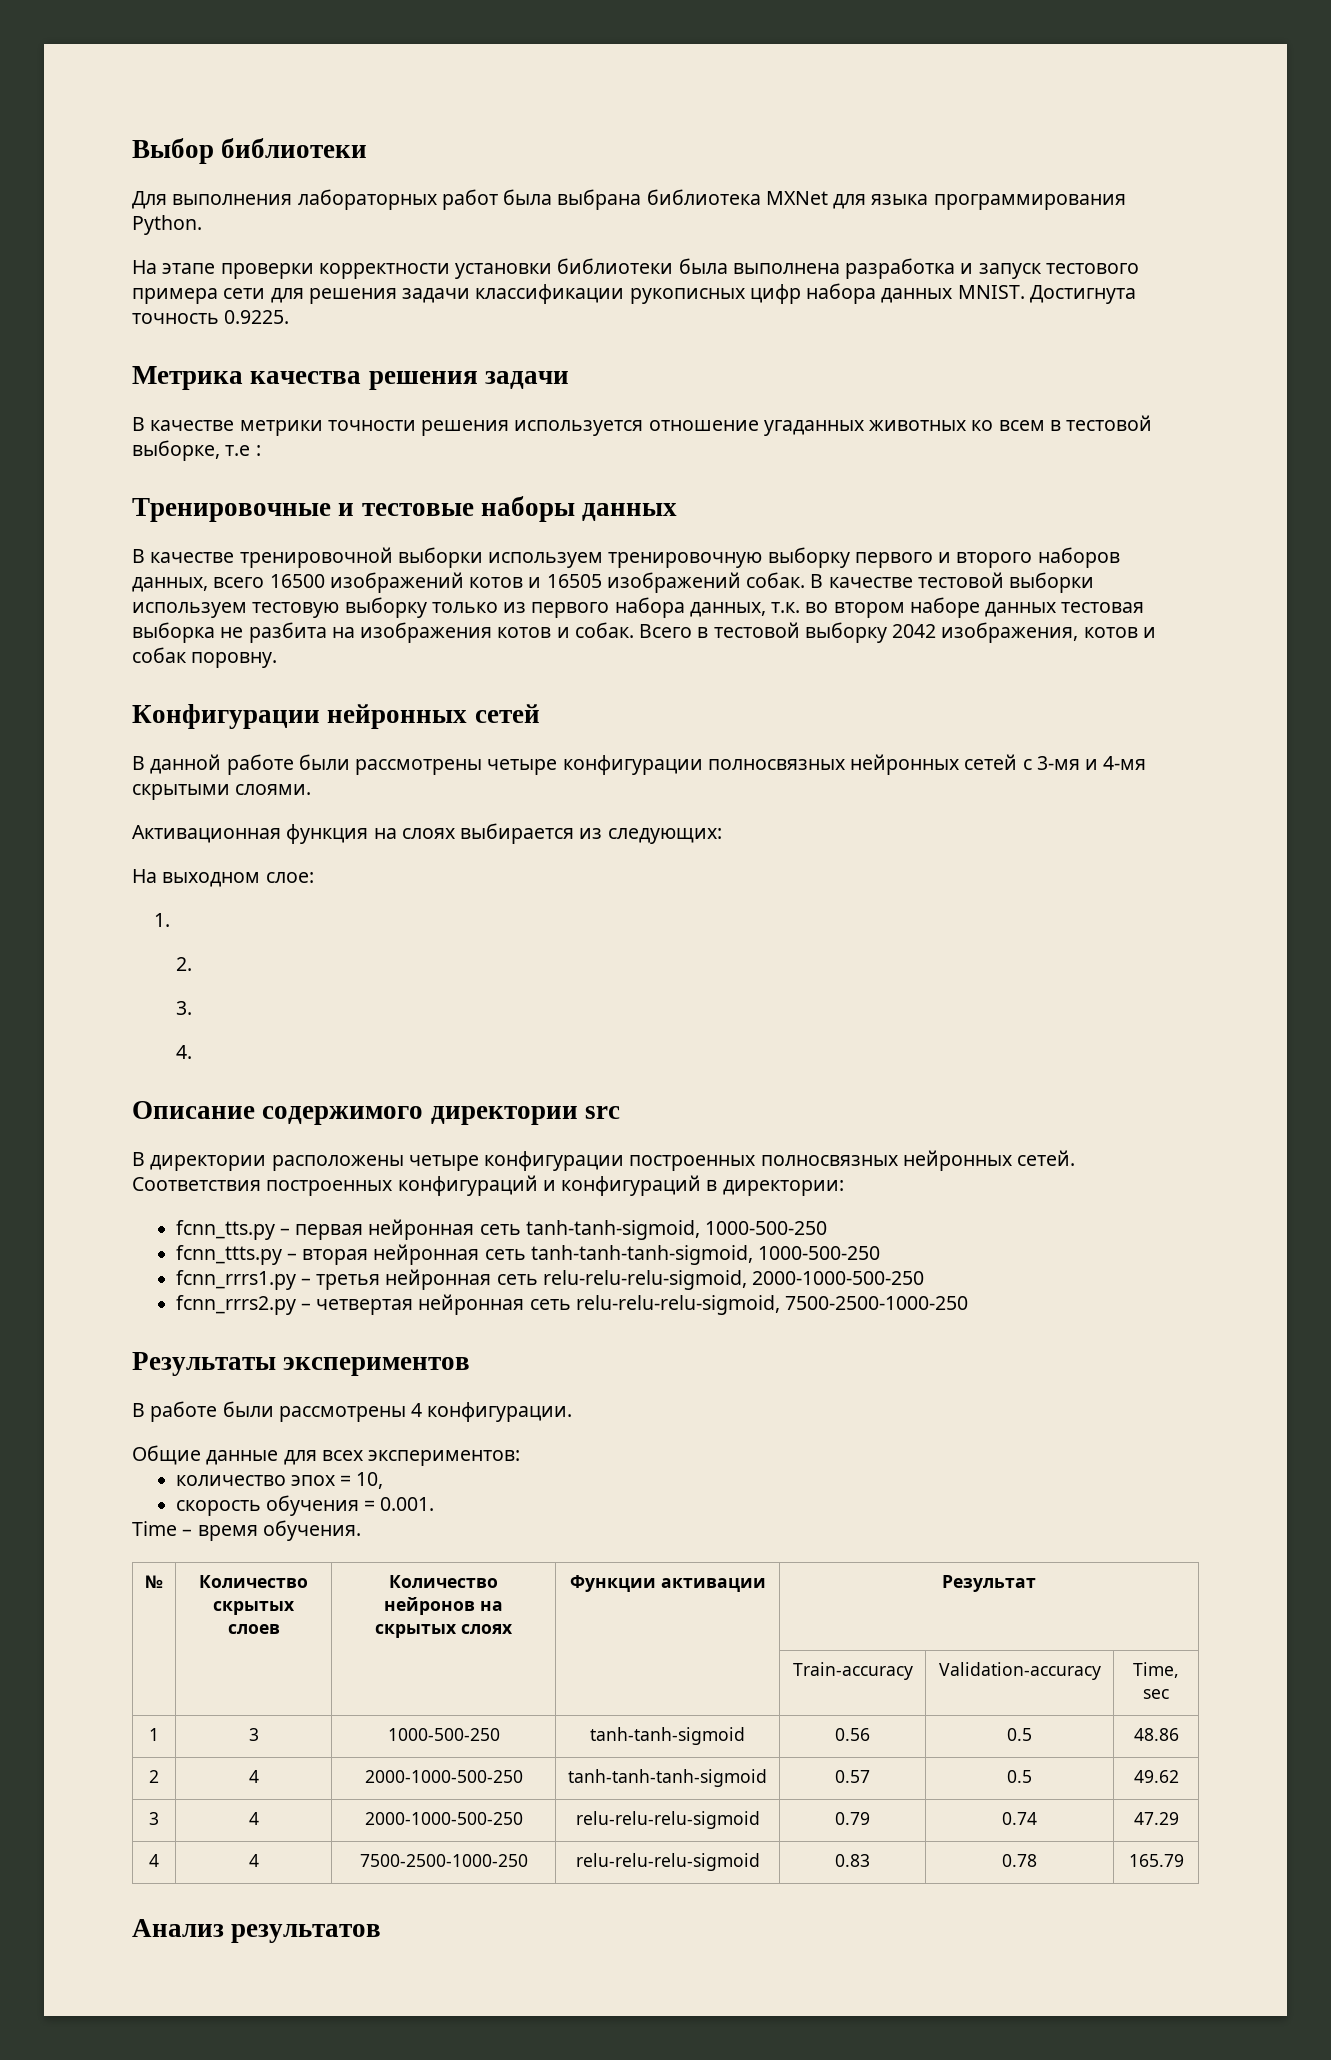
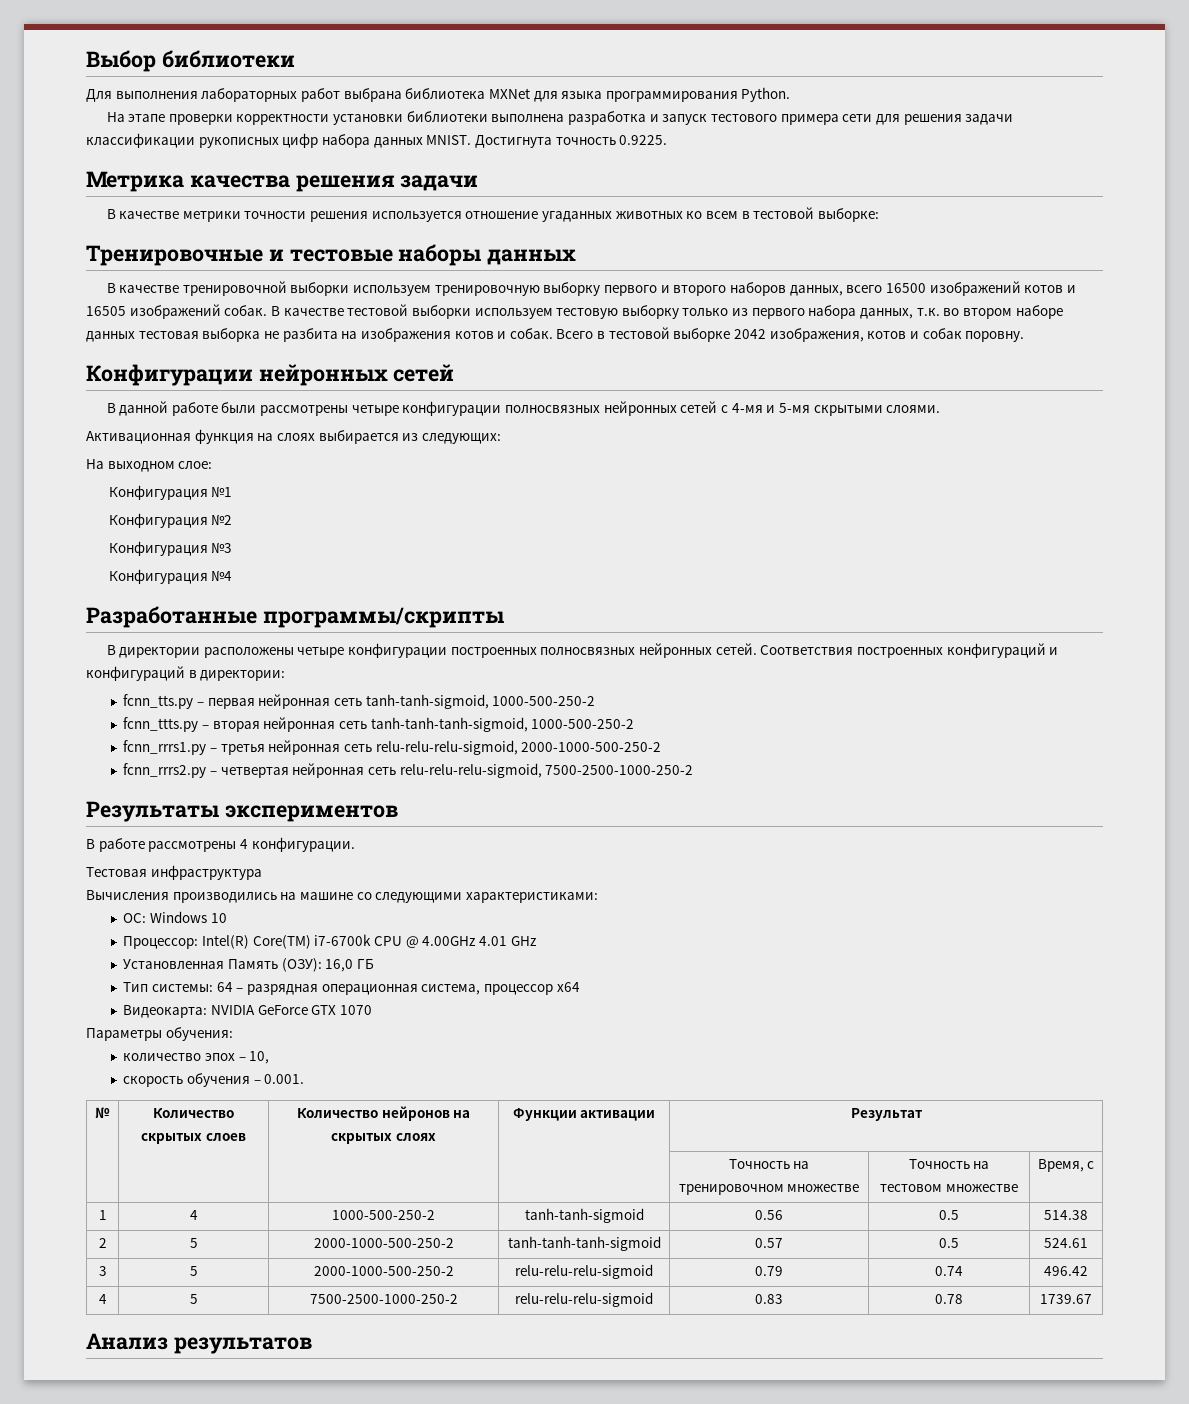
[503,189,553,205] была -> (340, 95) none
[678,258,728,274] была -> (488, 116) none
[132,440,261,461] выборке, т.е : -> [817,208,879,222] выборке:
[804,622,887,643] выборку -> [673,328,731,342] выборке
[1036,756,1147,770] 3-мя и 4-мя -> [731,403,810,413] 4-мя и 5-мя
[154,913,171,927] [176,957,193,971] [176,1001,193,1015] [176,1045,193,1059] [132,1101,620,1125] 1. // 2. // 3. // 4. // Описание содержимого директории src -> [108,485,233,500] [108,513,233,528] [108,541,233,556] [108,569,233,584] [86,606,504,628] Конфигурация №1 // Конфигурация №2 // Конфигурация №3 // Конфигурация №4 // Разработанные программы/скрипты
[705,1221,828,1235] 1000-500-250 -> [492,696,596,706] 1000-500-250-2
[758,1246,881,1260] 1000-500-250 -> [531,719,635,729] 1000-500-250-2
[752,1271,925,1285] 2000-1000-500-250 -> [521,742,662,752] 2000-1000-500-250-2
[785,1296,969,1310] 7500-2500-1000-250 -> [545,765,694,775] 7500-2500-1000-250-2
[222,1401,274,1417] были -> (145, 845) none
[132,1445,521,1466] Общие данные для всех экспериментов: -> [86,865,262,880] [86,890,598,903] [123,911,227,923] [123,934,537,949] [123,958,374,972] [123,982,580,995] [123,1005,372,1018] [86,1027,233,1041] Тестовая инфраструктура // Вычисления производились на машине со следующими характеристиками: // ОС: Windows 10 // Процессор: Intel(R) Core(TM) i7-6700k CPU @ 4.00GHz 4.01 GHz // Установленная Память (ОЗУ): 16,0 ГБ // Тип системы: 64 – разрядная операционная система, процессор х64 // Видеокарта: NVIDIA GeForce GTX 1070 // Параметры обучения:
[340,1475,352,1486] = -> [238,1057,246,1061] –
[364,1500,376,1511] = -> [253,1080,261,1084] –
[132,1520,361,1541] // Time – время обучения. -> (305, 1079) none
[792,1662,913,1680] [938,1662,1101,1680] [1133,1662,1179,1678] [1143,1689,1169,1699] [149,1728,159,1741] [248,1728,259,1741] [387,1728,500,1741] Train-accuracy | Validation-accuracy | Time, sec // 1 | 3 | 1000-500-250 -> [728,1159,810,1169] [678,1184,860,1195] [908,1159,990,1169] [880,1184,1018,1192] [1037,1159,1095,1172] [98,1210,107,1220] [189,1210,198,1220] [332,1210,435,1220] Точность на тренировочном множестве | Точность на тестовом множестве | Время, с // 1 | 4 | 1000-500-250-2
[1133,1728,1179,1741] 48.86 -> [1044,1210,1088,1220] 514.38
[248,1770,259,1783] [364,1770,523,1783] 4 | 2000-1000-500-250 -> [189,1238,198,1248] [313,1238,454,1248] 5 | 2000-1000-500-250-2
[1133,1770,1179,1783] [149,1812,159,1825] [248,1812,259,1825] [364,1812,523,1825] 49.62 // 3 | 4 | 2000-1000-500-250 -> [1044,1238,1088,1248] [98,1266,107,1276] [189,1266,198,1276] [313,1266,454,1276] 524.61 // 3 | 5 | 2000-1000-500-250-2
[1133,1812,1179,1825] [149,1854,159,1867] [248,1854,259,1867] [359,1854,528,1867] 47.29 // 4 | 4 | 7500-2500-1000-250 -> [1044,1266,1088,1276] [98,1294,107,1304] [189,1294,198,1304] [309,1294,458,1304] 496.42 // 4 | 5 | 7500-2500-1000-250-2
[1128,1854,1184,1867] 165.79 -> [1040,1294,1092,1304] 1739.67

